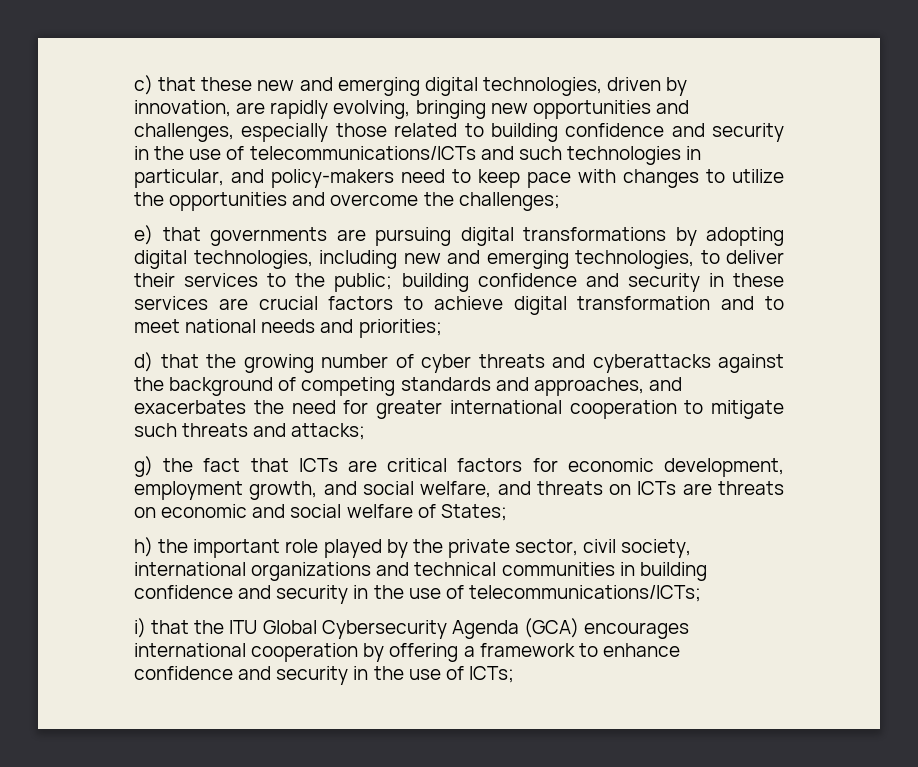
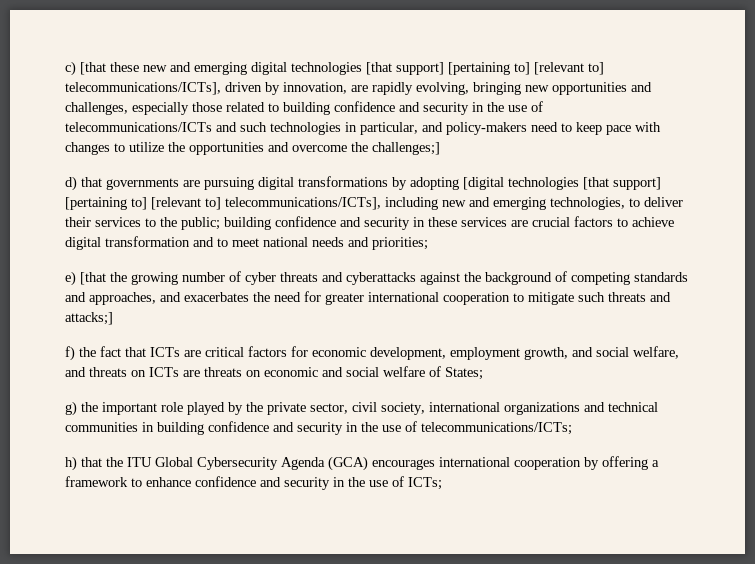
[158,77,197,91] that -> [80,62,106,75] [that
[482,77,602,96] technologies, -> [291,62,604,75] [65,82,221,95] technologies [that support] [pertaining to] [relevant to] telecommunications/ICTs],
[458,192,560,211] [134,225,153,245] challenges; // e) -> [372,142,440,155] [65,176,77,191] challenges;] // d)
[134,250,313,269] digital technologies, -> [463,177,661,190] [65,197,381,210] [digital technologies [that support] [pertaining to] [relevant to] telecommunications/ICTs],
[134,352,199,372] d) that -> [65,271,106,286] e) [that
[291,423,366,440] [134,456,153,477] attacks; // g) -> [65,312,113,325] [65,346,75,361] attacks;] // f)
[134,537,153,557] h) -> [65,401,77,416] g)
[134,618,146,638] i) -> [65,456,77,471] h)

